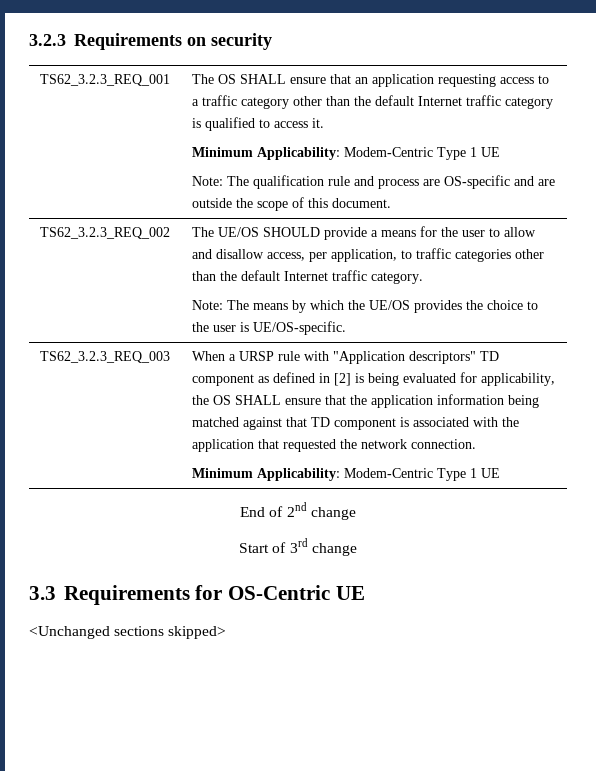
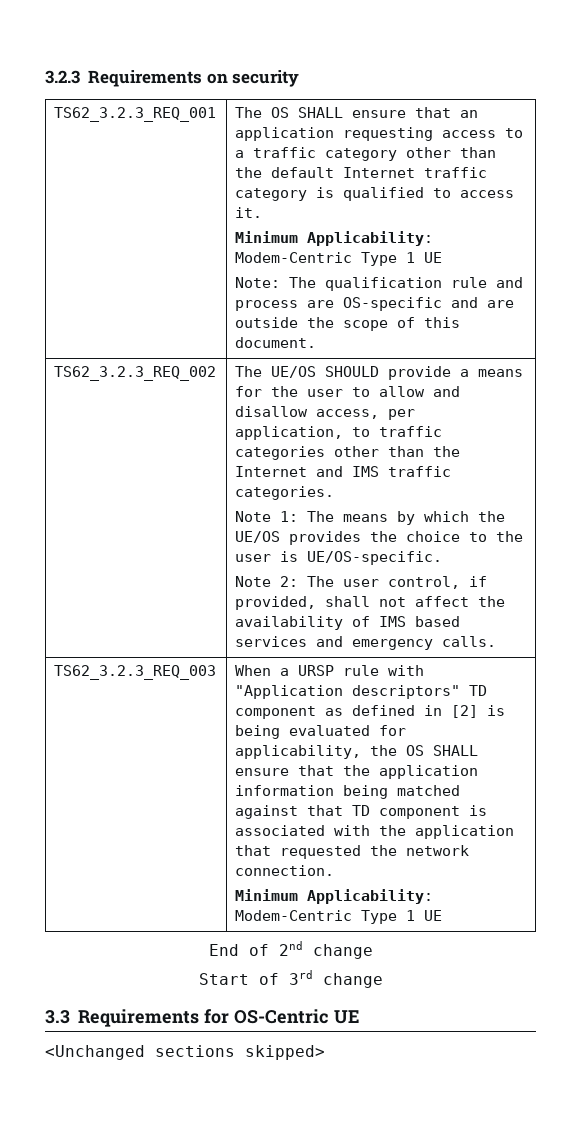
[240,270,423,284] [191,300,223,310] default Internet traffic category. // Note: -> [235,466,452,477] [235,486,335,500] [235,511,299,522] Internet and IMS traffic categories. // Note 1:
(346, 328) none -> [235,576,488,589] [235,596,506,610] [235,616,461,630] [235,636,497,650] // Note 2: The user control, if provided, shall not affect the availability of IMS based services and emergency calls.

